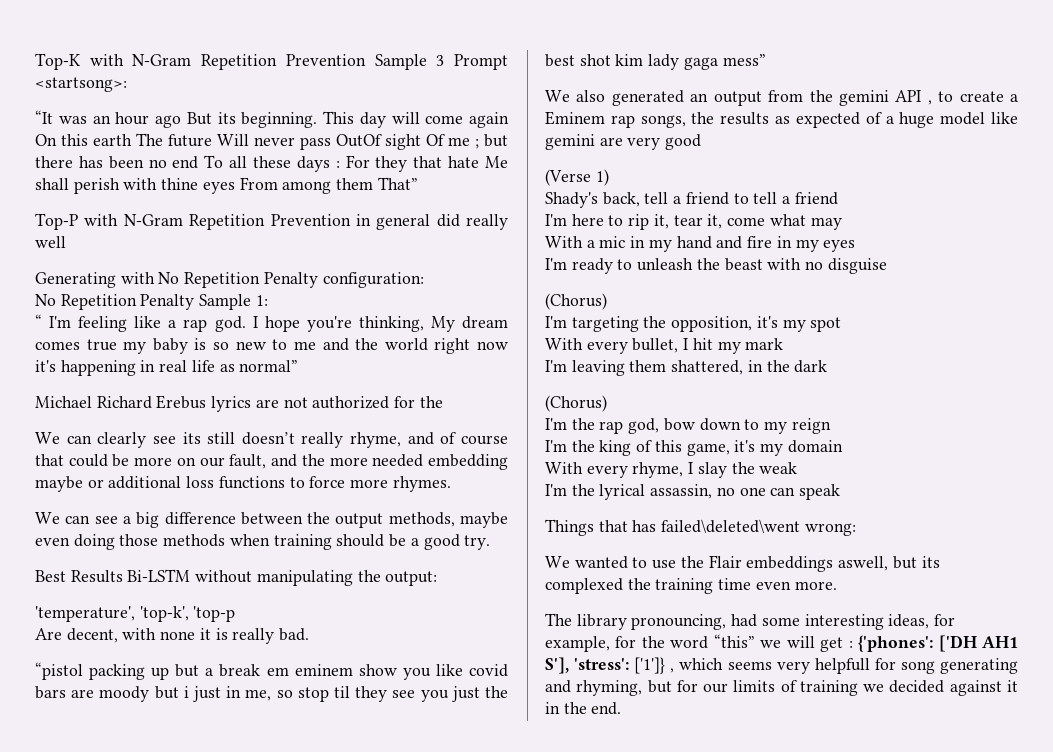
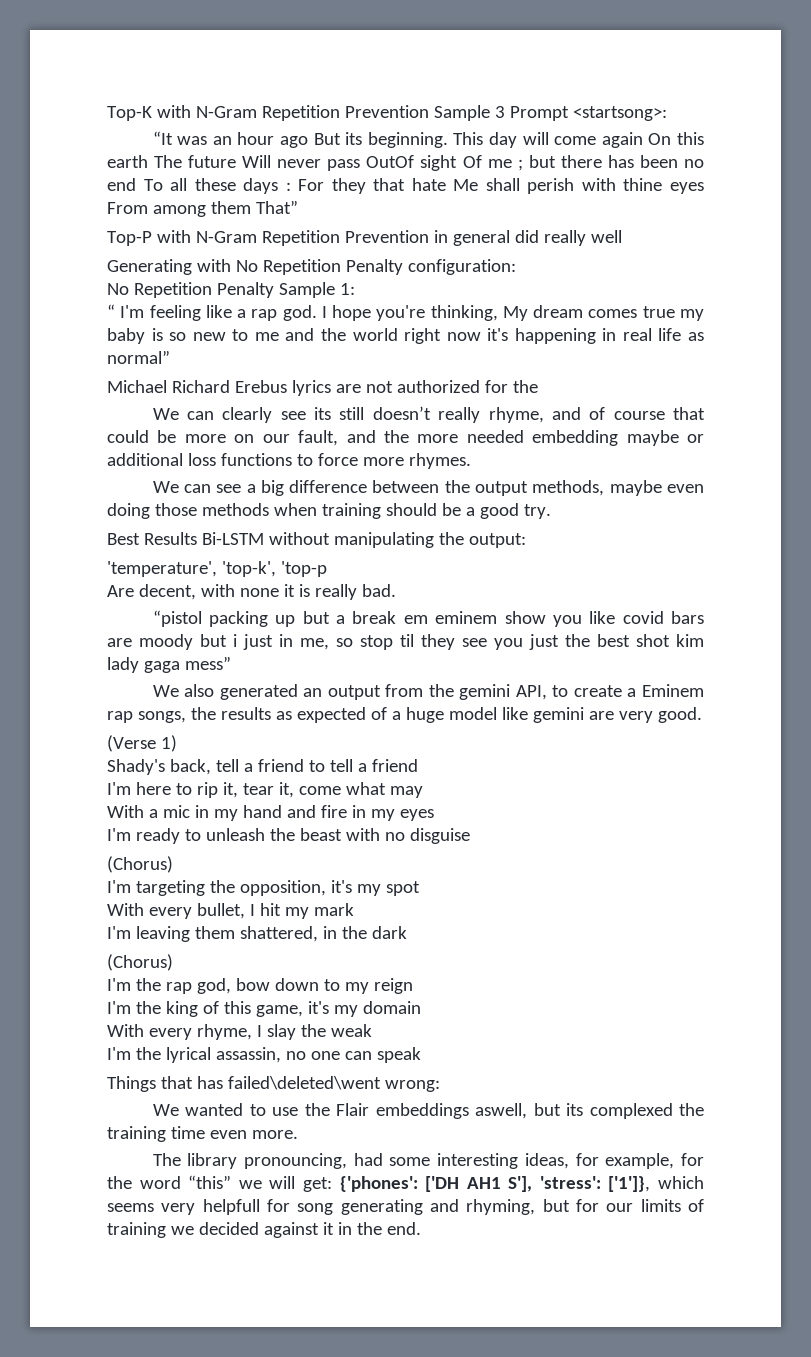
[895,90,932,105] API , -> [515,685,547,700] API,
[665,134,702,150] good -> [657,707,702,723] good.
[820,637,853,652] get : -> [302,1177,332,1192] get:
[634,657,675,674] ['1']} , -> [608,1176,651,1192] ['1']},

